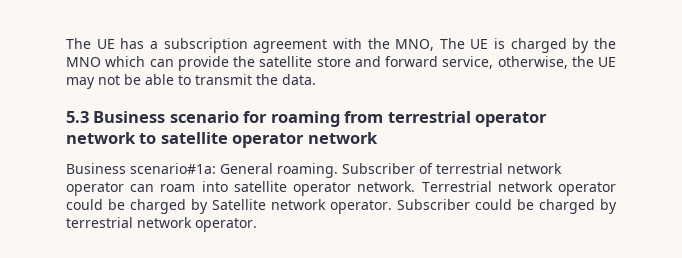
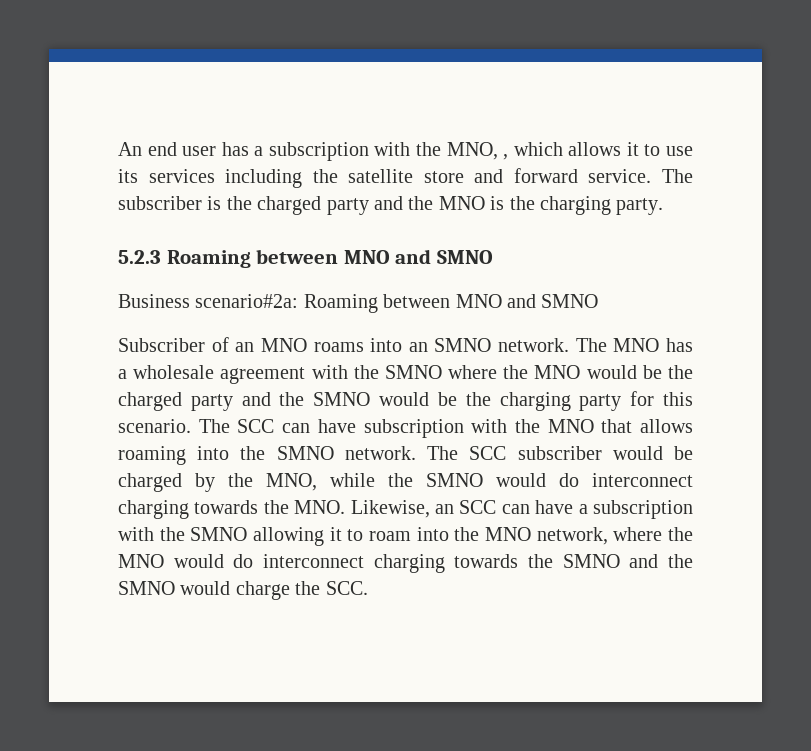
[66,38,115,49] The UE -> [118,142,217,156] An end user
[253,39,328,53] agreement -> (369, 151) none
[439,38,617,53] [66,56,229,71] The UE is charged by the MNO which can provide -> [503,142,693,160] [118,169,303,188] , which allows it to use its services including
[442,56,616,69] [66,74,316,89] [66,111,548,127] [66,132,378,148] [66,163,562,178] [66,181,616,196] [66,199,617,214] [66,217,257,232] service, otherwise, the UE may not be able to transmit the data. // 5.3 Business scenario for roaming from terrestrial operator network to satellite operator network // Business scenario#1a: General roaming. Subscriber of terrestrial network operator can roam into satellite operator network. Terrestrial network operator could be charged by Satellite network operator. Subscriber could be charged by terrestrial network operator. -> [588,169,693,183] [118,196,664,215] [118,249,493,268] [118,294,599,313] [118,337,693,352] [118,365,693,384] [118,391,693,411] [118,419,693,438] [118,446,693,465] [118,473,693,492] [118,500,693,519] [118,527,694,546] [118,554,693,573] [118,581,368,600] service. The subscriber is the charged party and the MNO is the charging party. // 5.2.3 Roaming between MNO and SMNO // Business scenario#2a: Roaming between MNO and SMNO // Subscriber of an MNO roams into an SMNO network. The MNO has a wholesale agreement with the SMNO where the MNO would be the charged party and the SMNO would be the charging party for this scenario. The SCC can have subscription with the MNO that allows roaming into the SMNO network. The SCC subscriber would be charged by the MNO, while the SMNO would do interconnect charging towards the MNO. Likewise, an SCC can have a subscription with the SMNO allowing it to roam into the MNO network, where the MNO would do interconnect charging towards the SMNO and the SMNO would charge the SCC.

